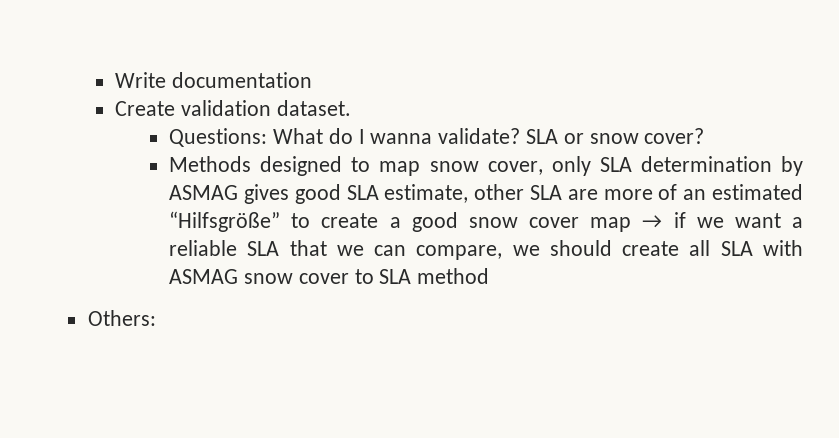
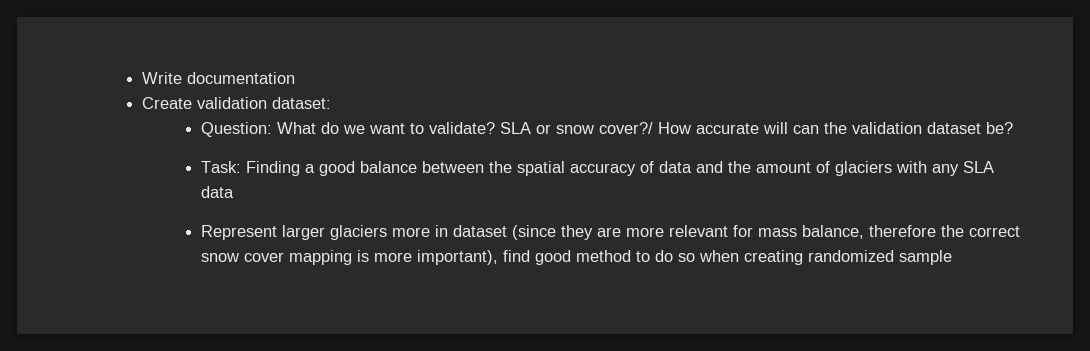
[276,100,351,116] [169,128,705,147] [169,156,804,176] [169,184,804,204] [169,211,803,232] [169,240,803,260] [169,268,490,284] [87,310,156,326] dataset. // Questions: What do I wanna validate? SLA or snow cover? // Methods designed to map snow cover, only SLA determination by ASMAG gives good SLA estimate, other SLA are more of an estimated “Hilfsgröße” to create a good snow cover map → if we want a reliable SLA that we can compare, we should create all SLA with ASMAG snow cover to SLA method // Others: -> [271,97,331,109] [200,122,1013,137] [200,161,994,176] [200,186,234,198] [200,225,1020,240] [200,250,952,265] dataset: // Question: What do we want to validate? SLA or snow cover?/ How accurate will can the validation dataset be? // Task: Finding a good balance between the spatial accuracy of data and the amount of glaciers with any SLA data // Represent larger glaciers more in dataset (since they are more relevant for mass balance, therefore the correct snow cover mapping is more important), find good method to do so when creating randomized sample

